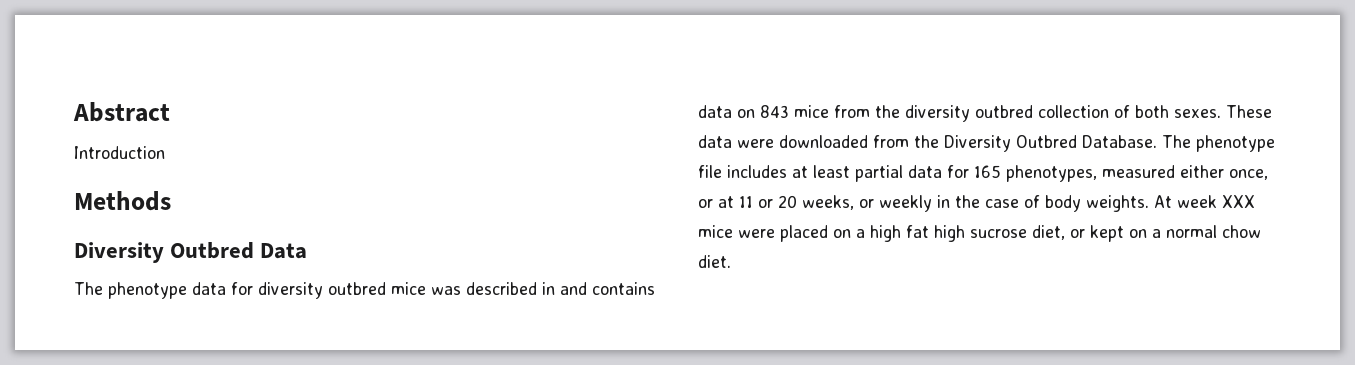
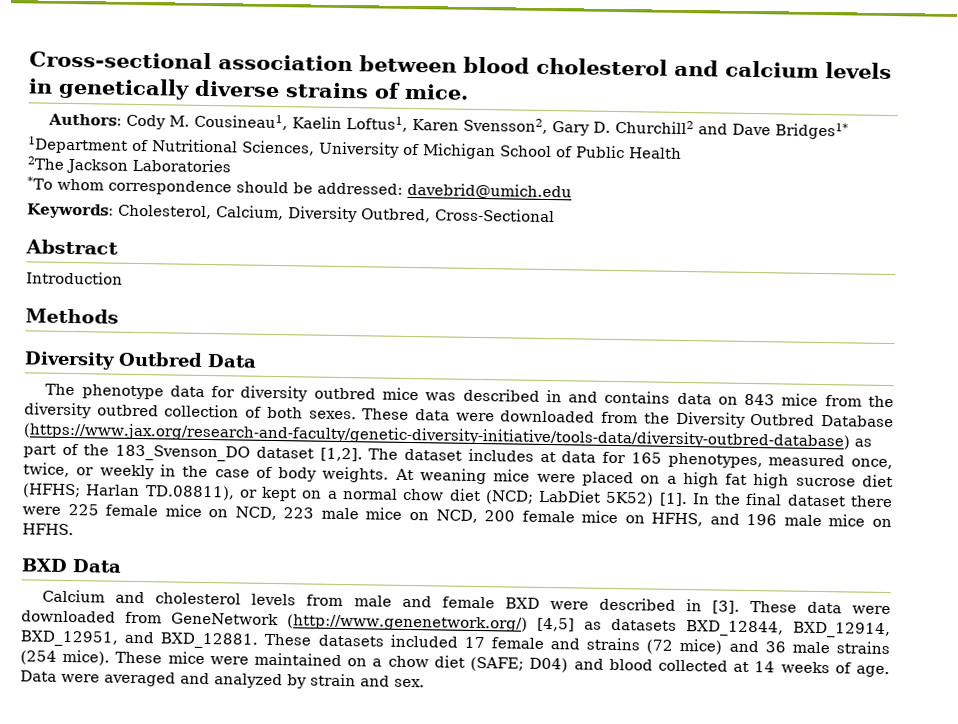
(73, 112) none -> [29,50,892,80] [28,77,469,100] [48,113,850,140] [28,136,682,160] [27,156,231,174] [27,176,572,200] [27,203,555,223] Cross-sectional association between blood cholesterol and calcium levels in genetically diverse strains of mice. // Authors: Cody M. Cousineau1, Kaelin Loftus1, Karen Svensson2, Gary D. Churchill2 and Dave Bridges1* // 1Department of Nutritional Sciences, University of Michigan School of Public Health // 2The Jackson Laboratories // *To whom correspondence should be addressed: davebrid@umich.edu // Keywords: Cholesterol, Calcium, Diversity Outbred, Cross-Sectional //
[1082,135,1275,152] [698,165,903,182] Database. The phenotype file includes at least partial -> [820,415,894,428] [23,422,872,450] [23,443,556,463] Database (https://www.jax.org/research-and-faculty/genetic-diversity-initiative/tools-data/diversity-outbred-database) as part of the 183_Svenson_DO dataset [1,2]. The dataset includes at
[1180,165,1268,180] [698,195,854,210] either once, or at 11 or 20 weeks, -> [851,458,894,470] [23,462,70,478] once, twice,
[1177,195,1255,208] week XXX -> [420,468,488,485] weaning
[1032,225,1065,240] diet, -> [861,474,893,488] [22,483,235,501] diet (HFHS; Harlan TD.08811),
[698,255,731,268] diet. -> [448,488,894,508] [22,503,892,528] [22,523,74,536] [21,558,122,573] [42,589,892,615] [21,610,891,639] [20,630,890,655] [20,649,891,678] [20,670,425,689] diet (NCD; LabDiet 5K52) [1]. In the final dataset there were 225 female mice on NCD, 223 male mice on NCD, 200 female mice on HFHS, and 196 male mice on HFHS. // BXD Data // Calcium and cholesterol levels from male and female BXD were described in [3]. These data were downloaded from GeneNetwork (http://www.genenetwork.org/) [4,5] as datasets BXD_12844, BXD_12914, BXD_12951, and BXD_12881. These datasets included 17 female and strains (72 mice) and 36 male strains (254 mice). These mice were maintained on a chow diet (SAFE; D04) and blood collected at 14 weeks of age. Data were averaged and analyzed by strain and sex.

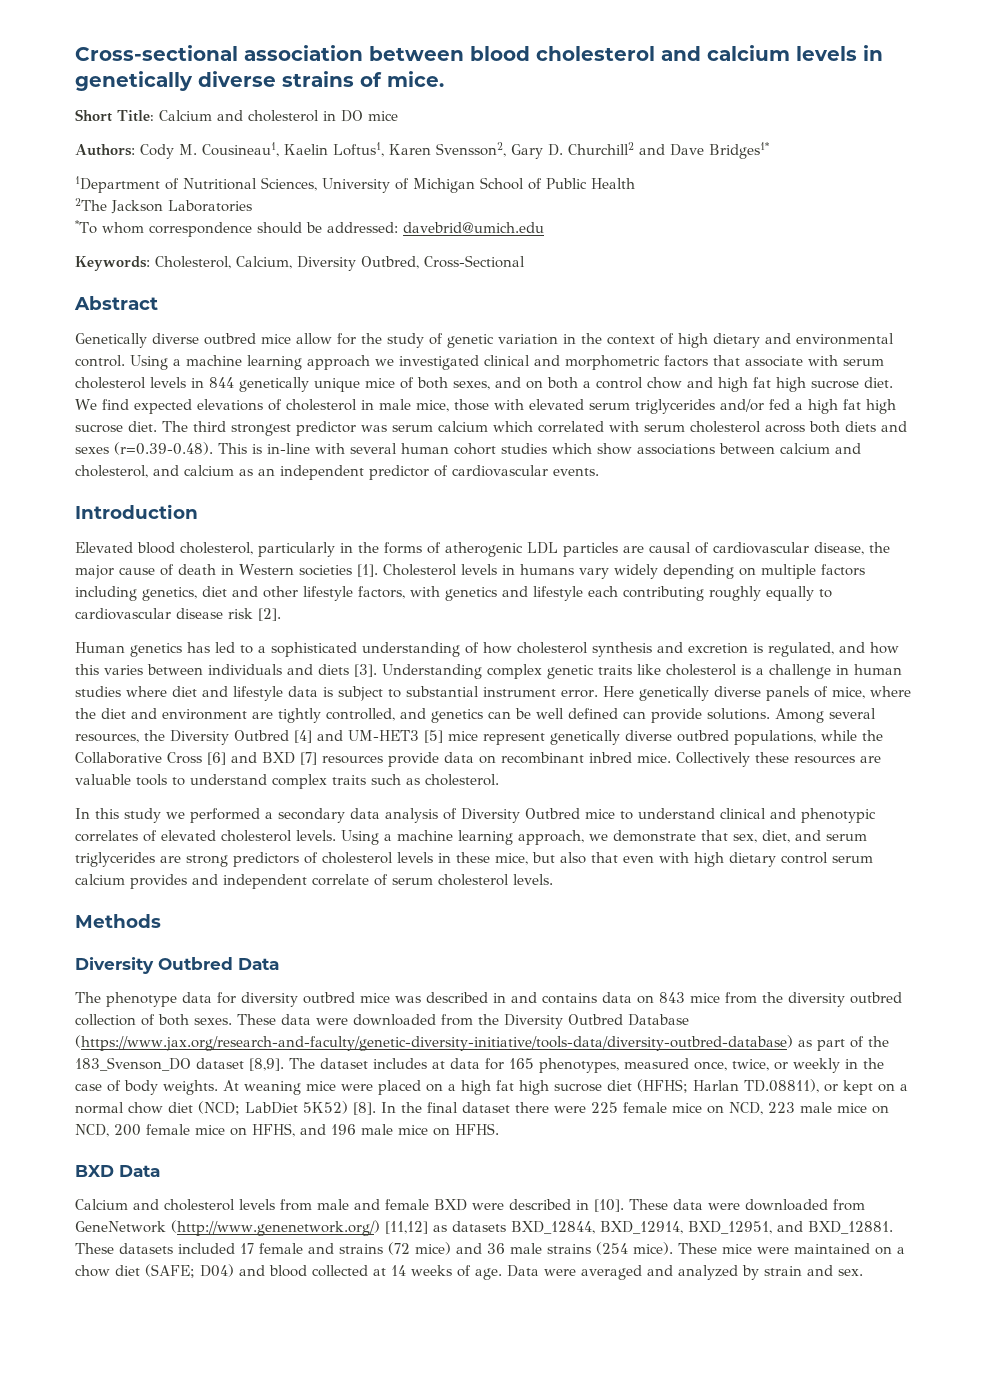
(469, 91) none -> [75,109,398,122] // Short Title: Calcium and cholesterol in DO mice
[26,271,123,285] Introduction -> [75,333,894,348] [75,355,884,370] [75,377,893,392] [75,399,896,414] [75,421,907,436] [75,442,861,455] [75,465,599,480] [75,504,198,519] [75,542,890,557] [75,564,865,579] [75,586,832,601] [75,608,281,621] [75,642,899,657] [75,664,902,679] [75,686,911,701] [75,708,876,723] [75,730,883,745] [75,752,881,767] [75,774,499,789] [75,808,876,823] [75,830,867,845] [75,852,873,867] [75,874,553,889] Genetically diverse outbred mice allow for the study of genetic variation in the context of high dietary and environmental control. Using a machine learning approach we investigated clinical and morphometric factors that associate with serum cholesterol levels in 844 genetically unique mice of both sexes, and on both a control chow and high fat high sucrose diet. We find expected elevations of cholesterol in male mice, those with elevated serum triglycerides and/or fed a high fat high sucrose diet. The third strongest predictor was serum calcium which correlated with serum cholesterol across both diets and sexes (r=0.39-0.48). This is in-line with several human cohort studies which show associations between calcium and cholesterol, and calcium as an independent predictor of cardiovascular events. // Introduction // Elevated blood cholesterol, particularly in the forms of atherogenic LDL particles are causal of cardiovascular disease, the major cause of death in Western societies [1]. Cholesterol levels in humans vary widely depending on multiple factors including genetics, diet and other lifestyle factors, with genetics and lifestyle each contributing roughly equally to cardiovascular disease risk [2]. // Human genetics has led to a sophisticated understanding of how cholesterol synthesis and excretion is regulated, and how this varies between individuals and diets [3]. Understanding complex genetic traits like cholesterol is a challenge in human studies where diet and lifestyle data is subject to substantial instrument error. Here genetically diverse panels of mice, where the diet and environment are tightly controlled, and genetics can be well defined can provide solutions. Among several resources, the Diversity Outbred [4] and UM-HET3 [5] mice represent genetically diverse outbred populations, while the Collaborative Cross [6] and BXD [7] resources provide data on recombinant inbred mice. Collectively these resources are valuable tools to understand complex traits such as cholesterol. // In this study we performed a secondary data analysis of Diversity Outbred mice to understand clinical and phenotypic correlates of elevated cholesterol levels. Using a machine learning approach, we demonstrate that sex, diet, and serum triglycerides are strong predictors of cholesterol levels in these mice, but also that even with high dietary control serum calcium provides and independent correlate of serum cholesterol levels.
[319,447,363,462] [1,2]. -> [249,1058,284,1071] [8,9].
[658,492,688,507] [1]. -> [353,1102,376,1115] [8].
[711,600,740,614] [3]. -> [594,1199,624,1212] [10].
[536,617,575,632] [4,5] -> [384,1221,428,1234] [11,12]

